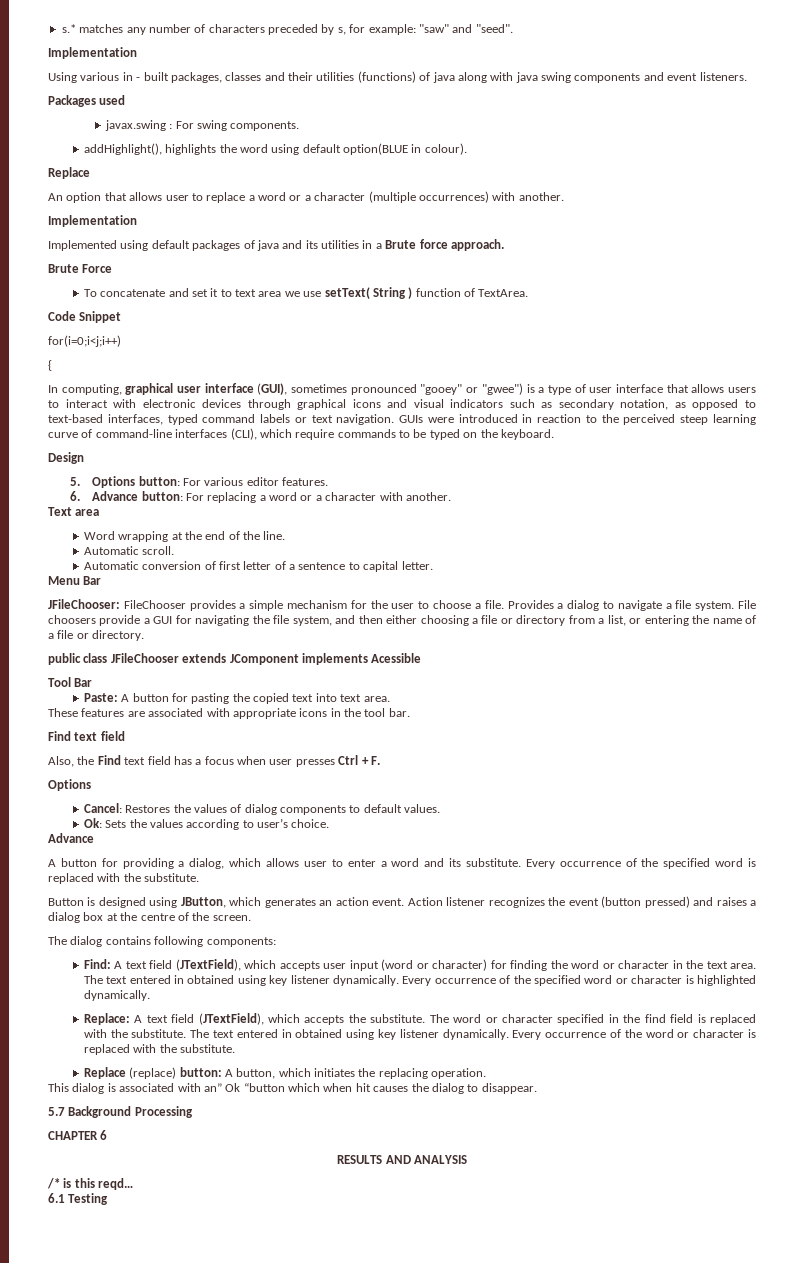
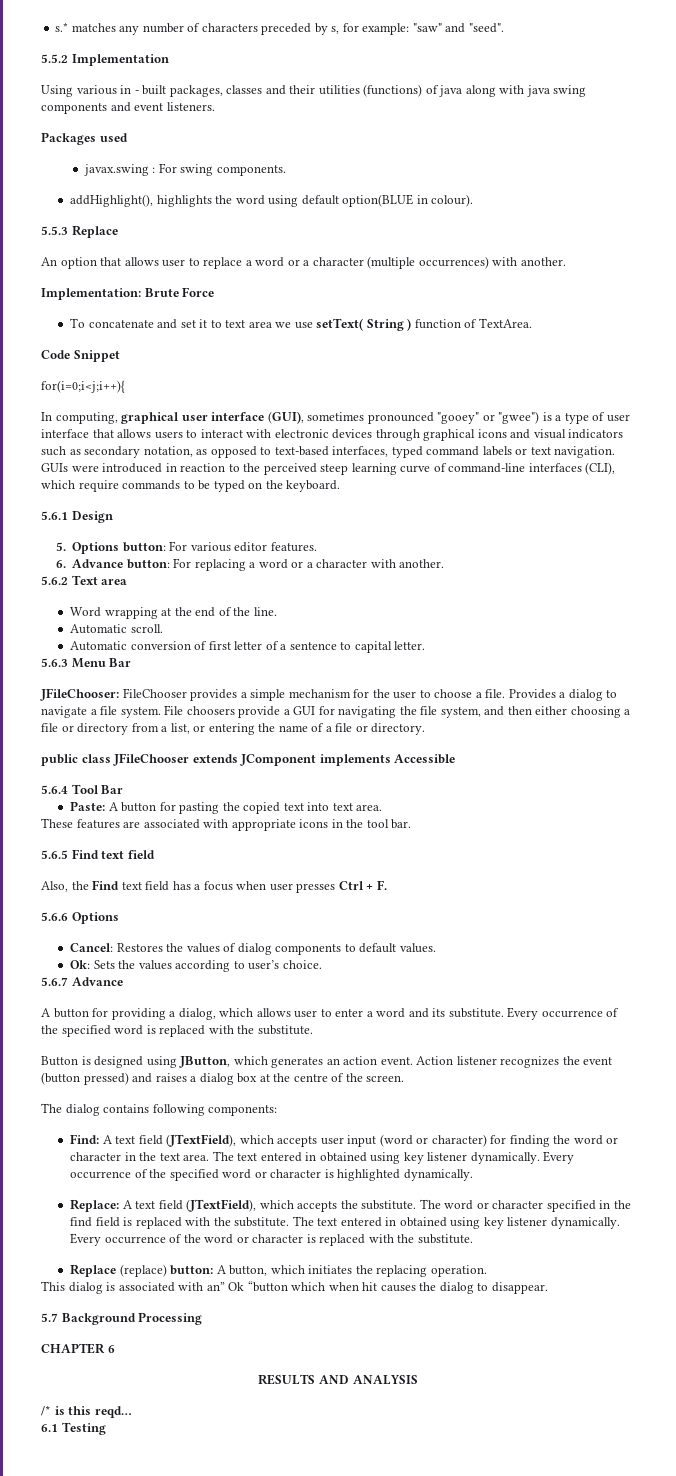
(513, 28) none -> [41,54,68,63] 5.5.2
(467, 149) none -> [41,226,68,235] 5.5.3
[48,215,137,227] [48,239,504,251] Implementation // Implemented using default packages of java and its utilities in a Brute force approach. // -> [41,288,141,300] Implementation:
[48,335,121,347] [48,360,52,371] for(i=0;i<j;i++) // { -> [41,380,125,393] for(i=0;i<j;i++){
(554, 434) none -> [41,511,68,520] 5.6.1
(451, 496) none -> [41,576,68,585] 5.6.2
(433, 565) none -> [41,658,68,667] 5.6.3
[371,653,422,663] Acessible // -> [394,754,456,764] [41,785,68,794] Accessible // 5.6.4
(410, 712) none -> [41,850,68,859] 5.6.5
(380, 760) none -> [41,912,68,921] 5.6.6
(330, 823) none -> [41,977,68,986] 5.6.7

